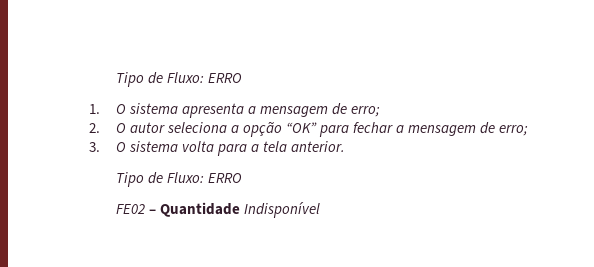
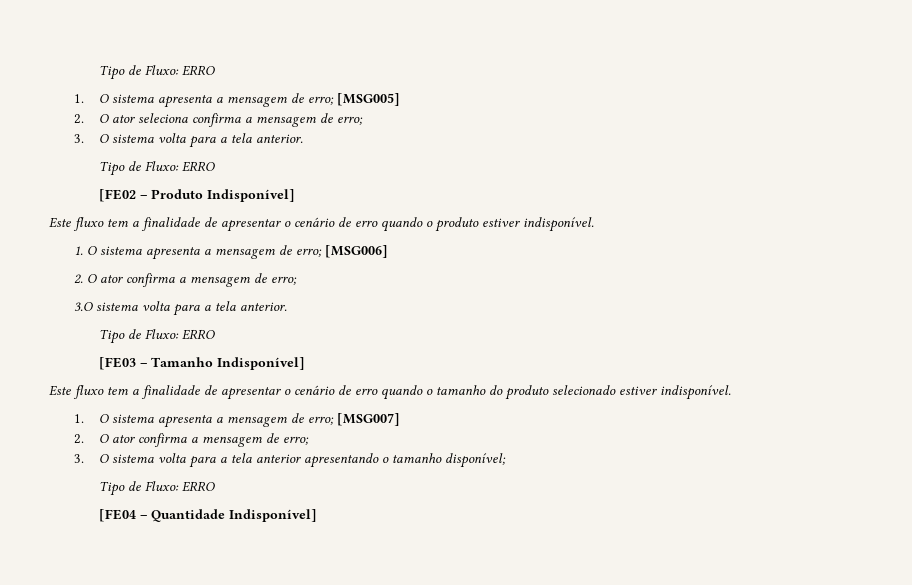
[89,121,394,137] // 2. O autor seleciona a opção “OK” para fechar -> [336,93,400,106] [73,113,241,127] [MSG005] // 2. O ator seleciona confirma
[115,204,145,214] FE02 -> [98,189,295,202] [49,217,594,232] [73,245,388,260] [73,273,297,287] [73,301,287,316] [98,329,215,344] [98,357,305,370] [49,385,731,400] [73,413,400,428] [73,433,309,447] [73,453,506,468] [98,481,215,496] [98,509,136,522] [FE02 – Produto Indisponível] // Este fluxo tem a finalidade de apresentar o cenário de erro quando o produto estiver indisponível. // 1. O sistema apresenta a mensagem de erro; [MSG006] // 2. O ator confirma a mensagem de erro; // 3.O sistema volta para a tela anterior. // Tipo de Fluxo: ERRO // [FE03 – Tamanho Indisponível] // Este fluxo tem a finalidade de apresentar o cenário de erro quando o tamanho do produto selecionado estiver indisponível. // 1. O sistema apresenta a mensagem de erro; [MSG007] // 2. O ator confirma a mensagem de erro; // 3. O sistema volta para a tela anterior apresentando o tamanho disponível; // Tipo de Fluxo: ERRO // [FE04
[243,202,320,218] Indisponível -> [228,509,317,522] Indisponível]

